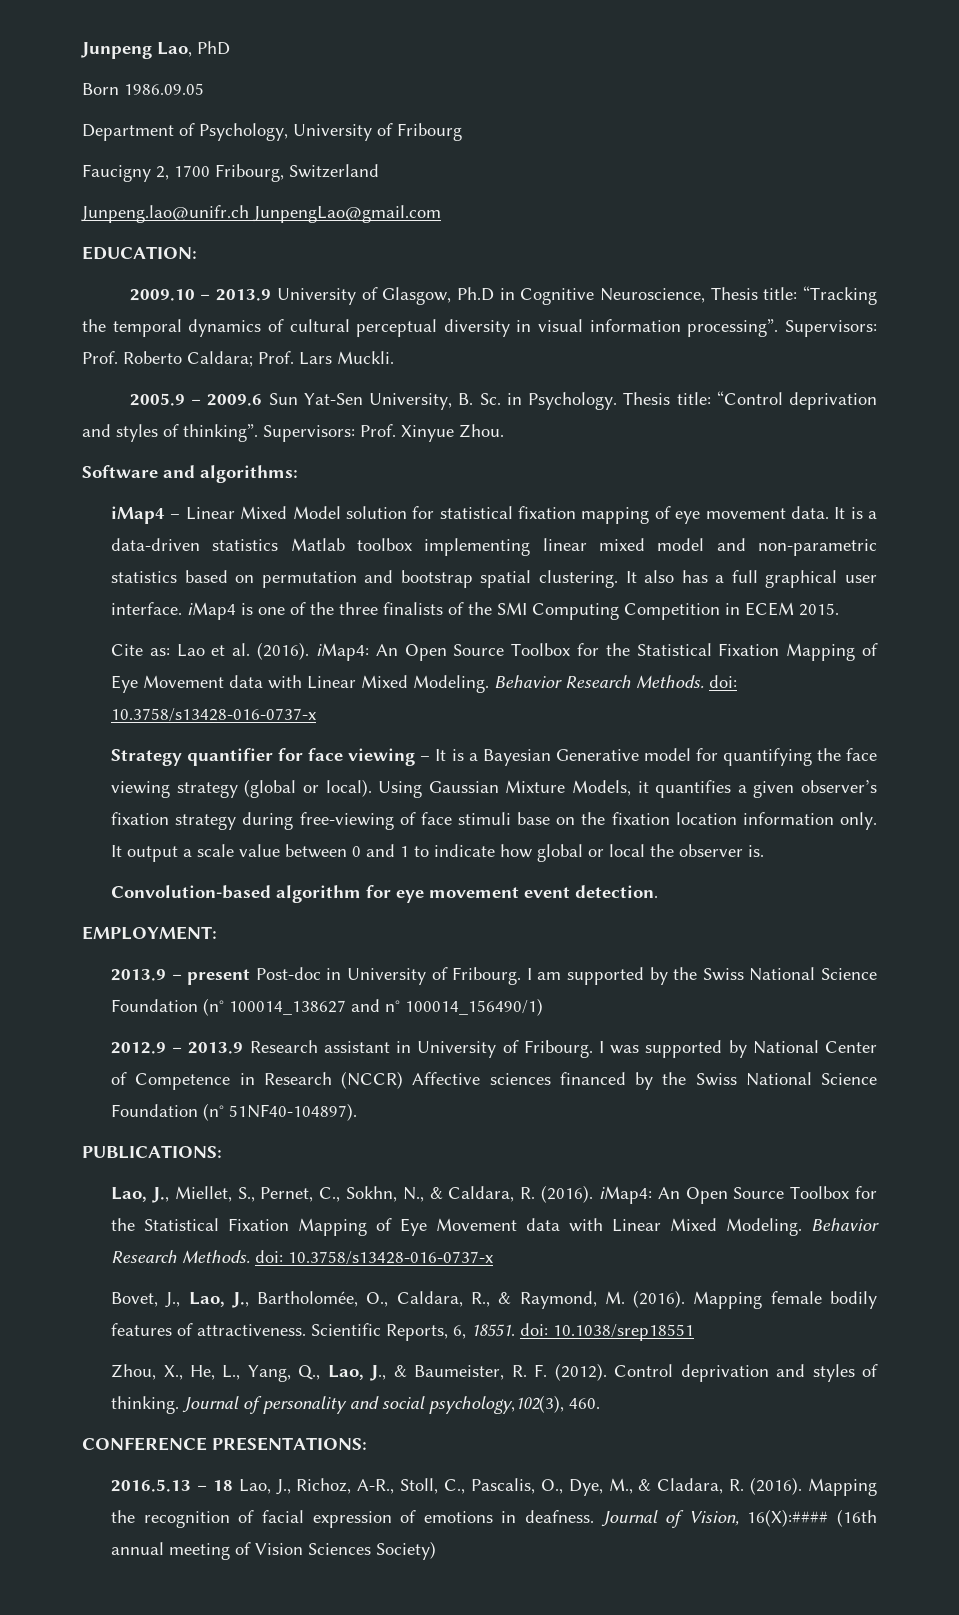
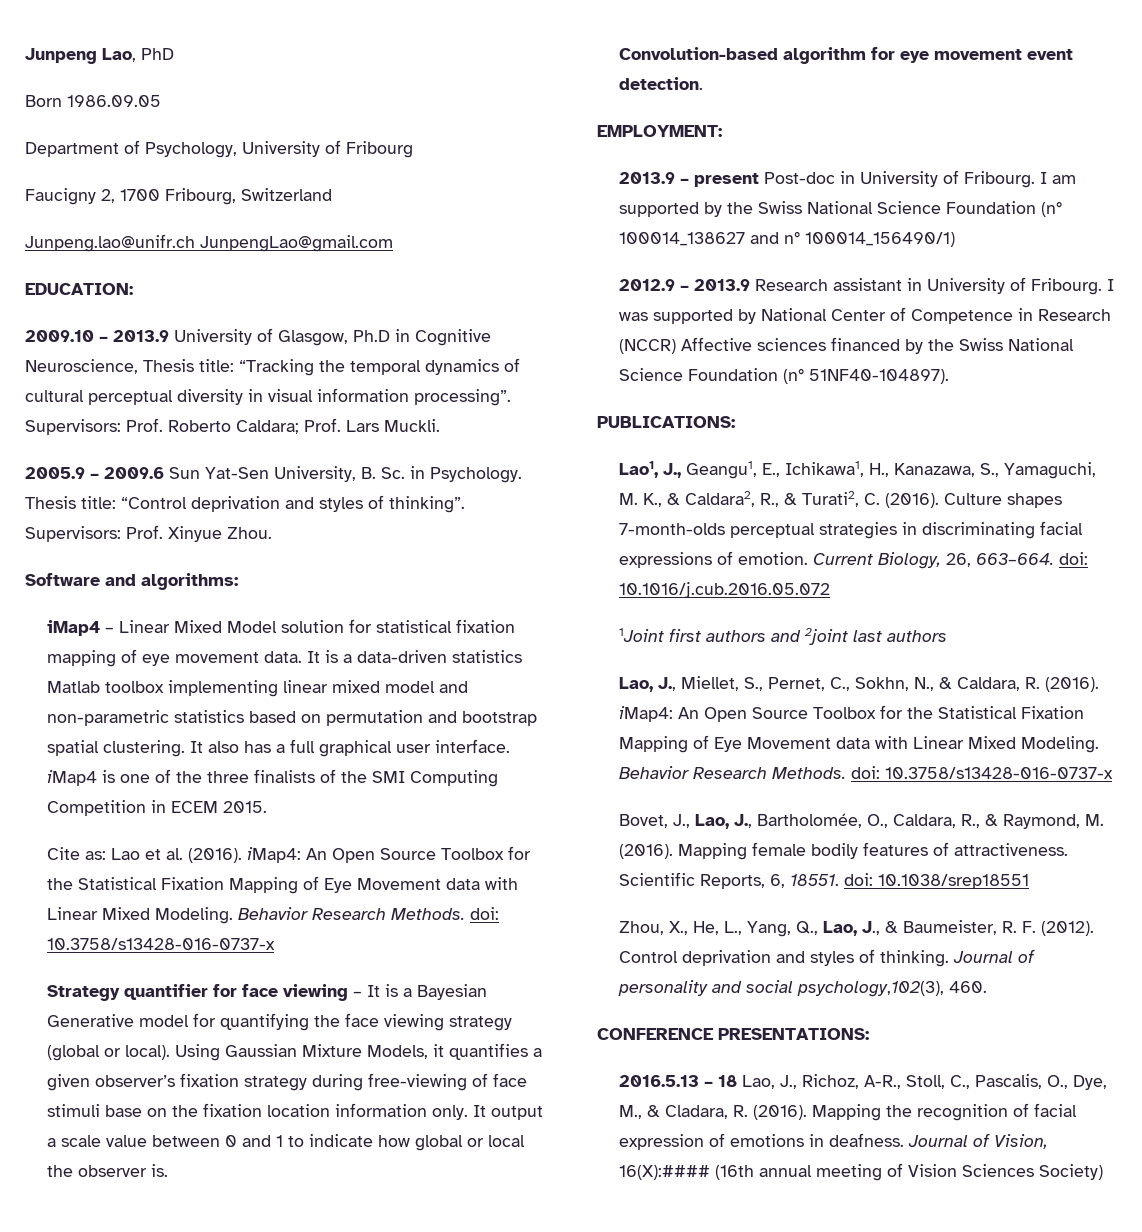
(222, 1152) none -> [618,461,1096,479] [618,491,1062,508] [618,521,1083,539] [618,551,1088,569] [618,582,830,598] [618,628,947,645] // Lao1, J., Geangu1, E., Ichikawa1, H., Kanazawa, S., Yamaguchi, M. K., & Caldara2, R., & Turati2, C. (2016). Culture shapes 7-month-olds perceptual strategies in discriminating facial expressions of emotion. Current Biology, 26, 663–664. doi: 10.1016/j.cub.2016.05.072 // 1Joint first authors and 2joint last authors

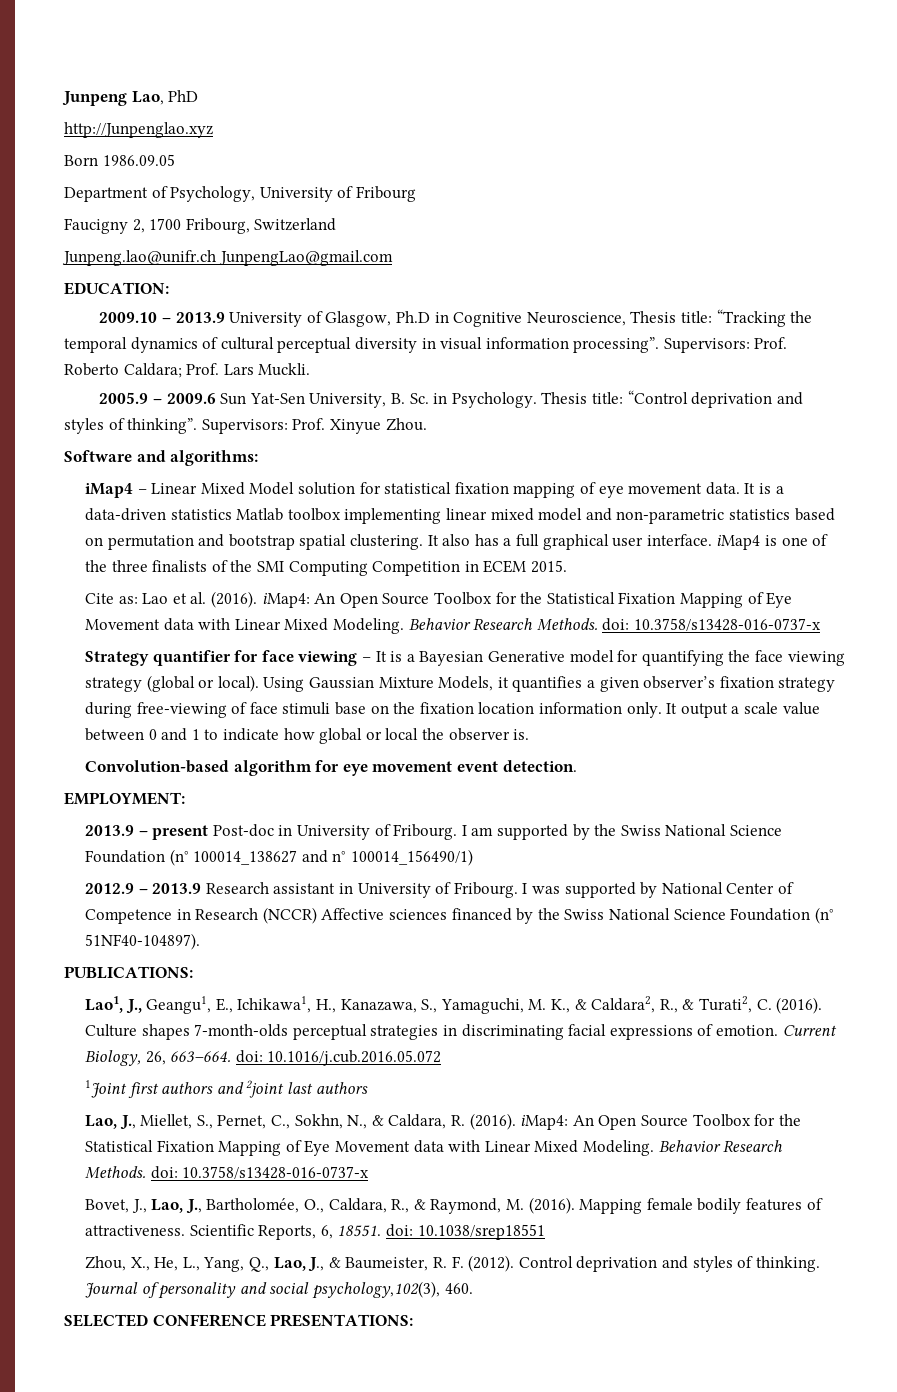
(174, 54) none -> [64,122,213,138] // http://Junpenglao.xyz
(987, 987) none -> [64,1314,148,1327] SELECTED
[618,1074,1107,1090] [618,1103,1077,1121] [618,1133,1048,1150] [618,1163,1103,1181] // 2016.5.13 – 18 Lao, J., Richoz, A-R., Stoll, C., Pascalis, O., Dye, M., & Cladara, R. (2016). Mapping the recognition of facial expression of emotions in deafness. Journal of Vision, 16(X):#### (16th annual meeting of Vision Sciences Society) -> (414, 1320) none

